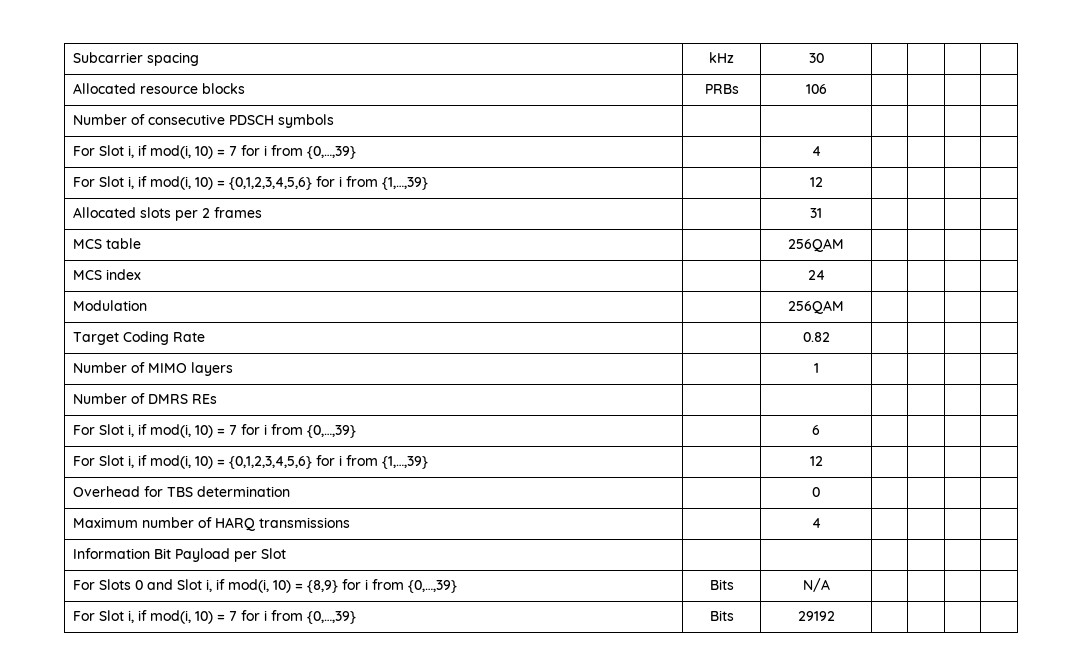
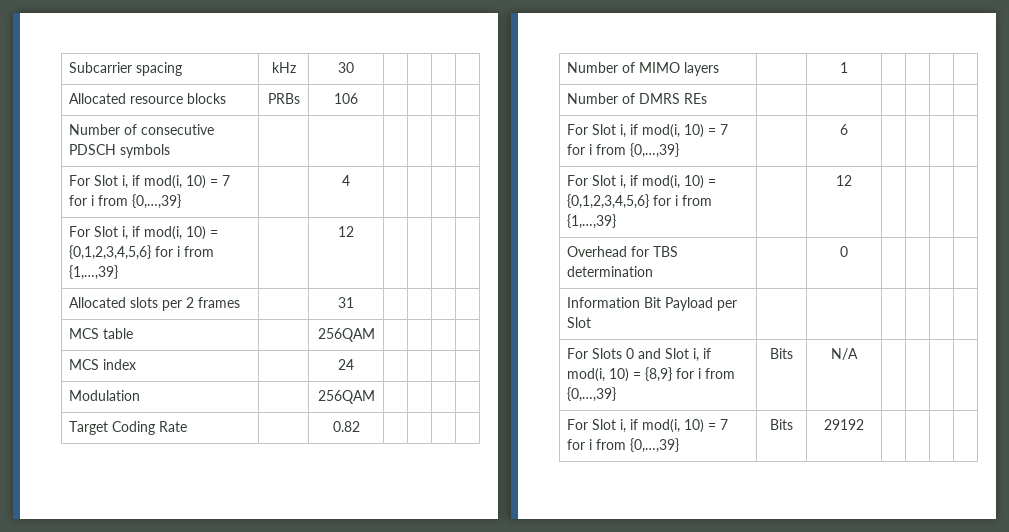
[72,517,350,531] [811,518,821,528] // Maximum number of HARQ transmissions | | 4 | | | | -> (848, 251) none

